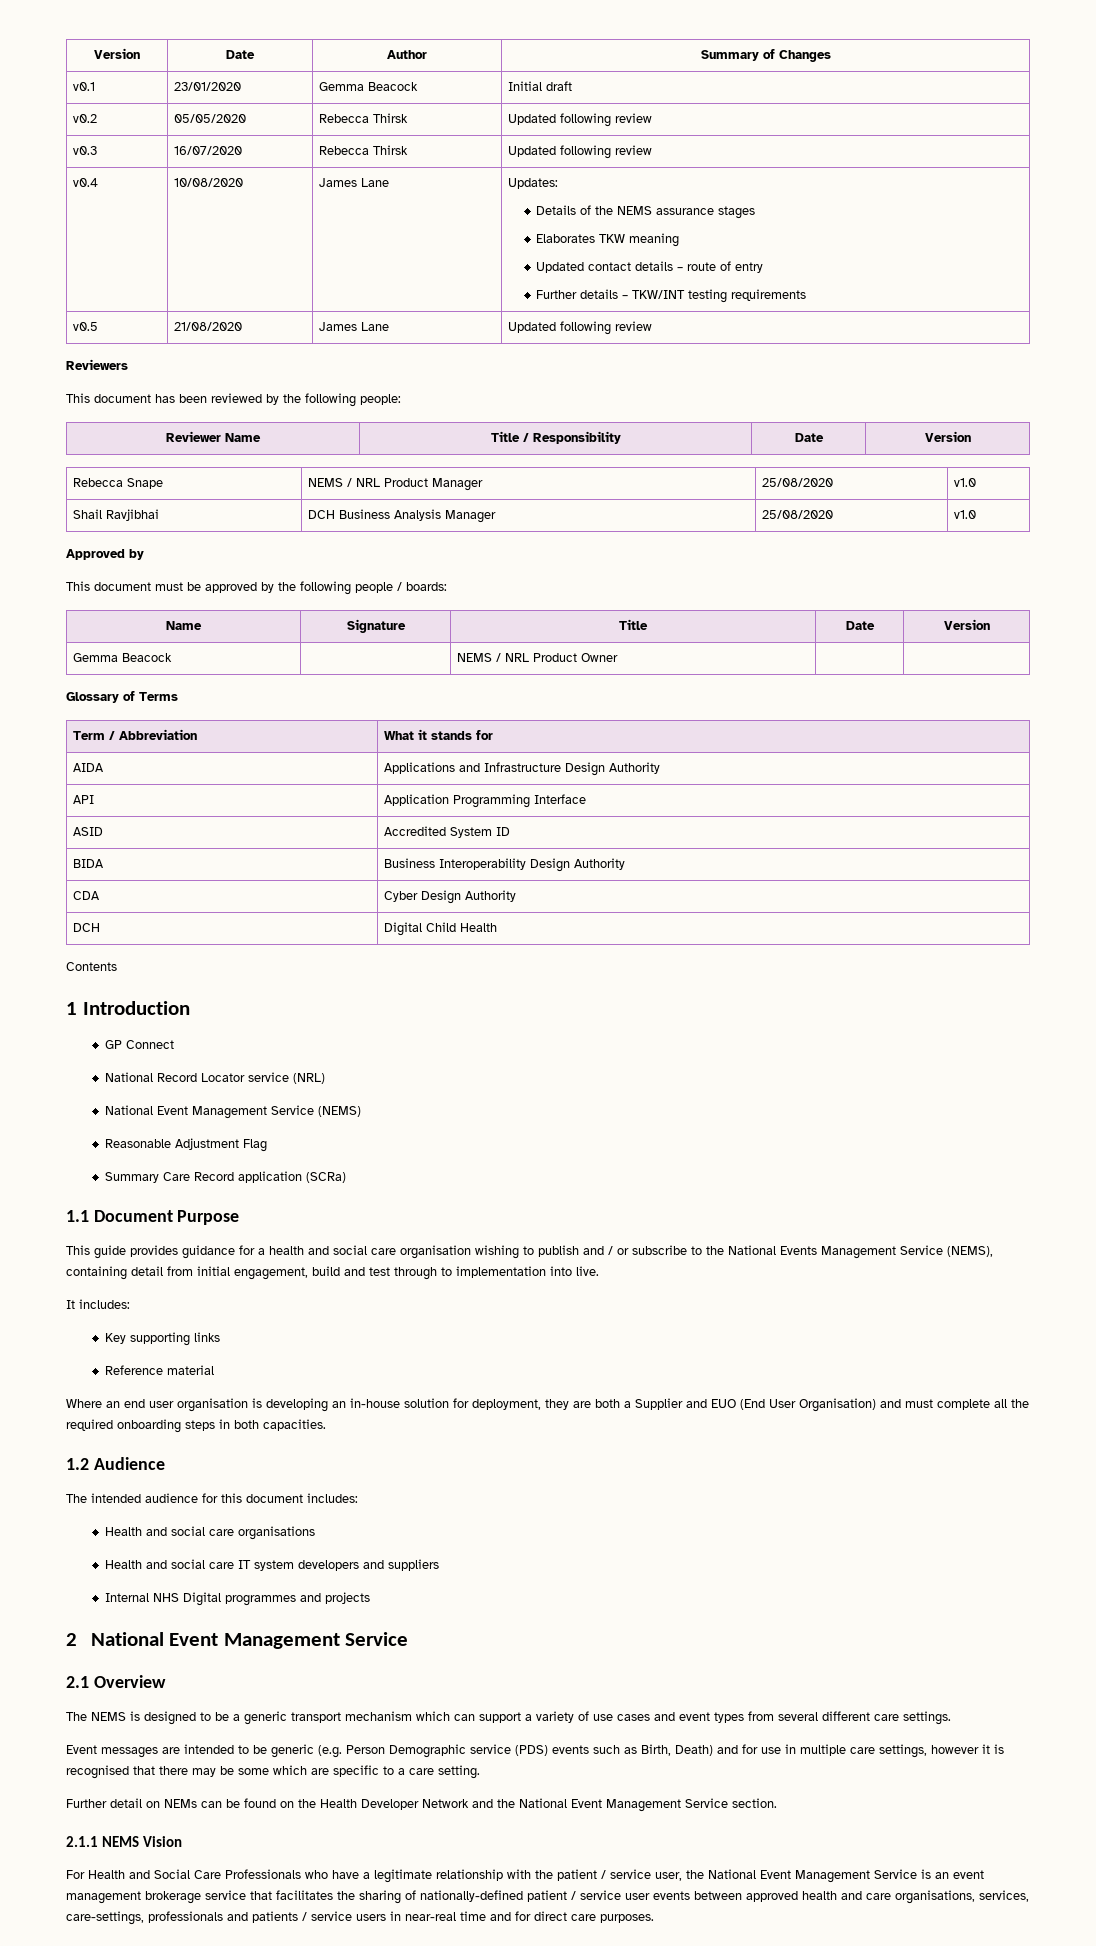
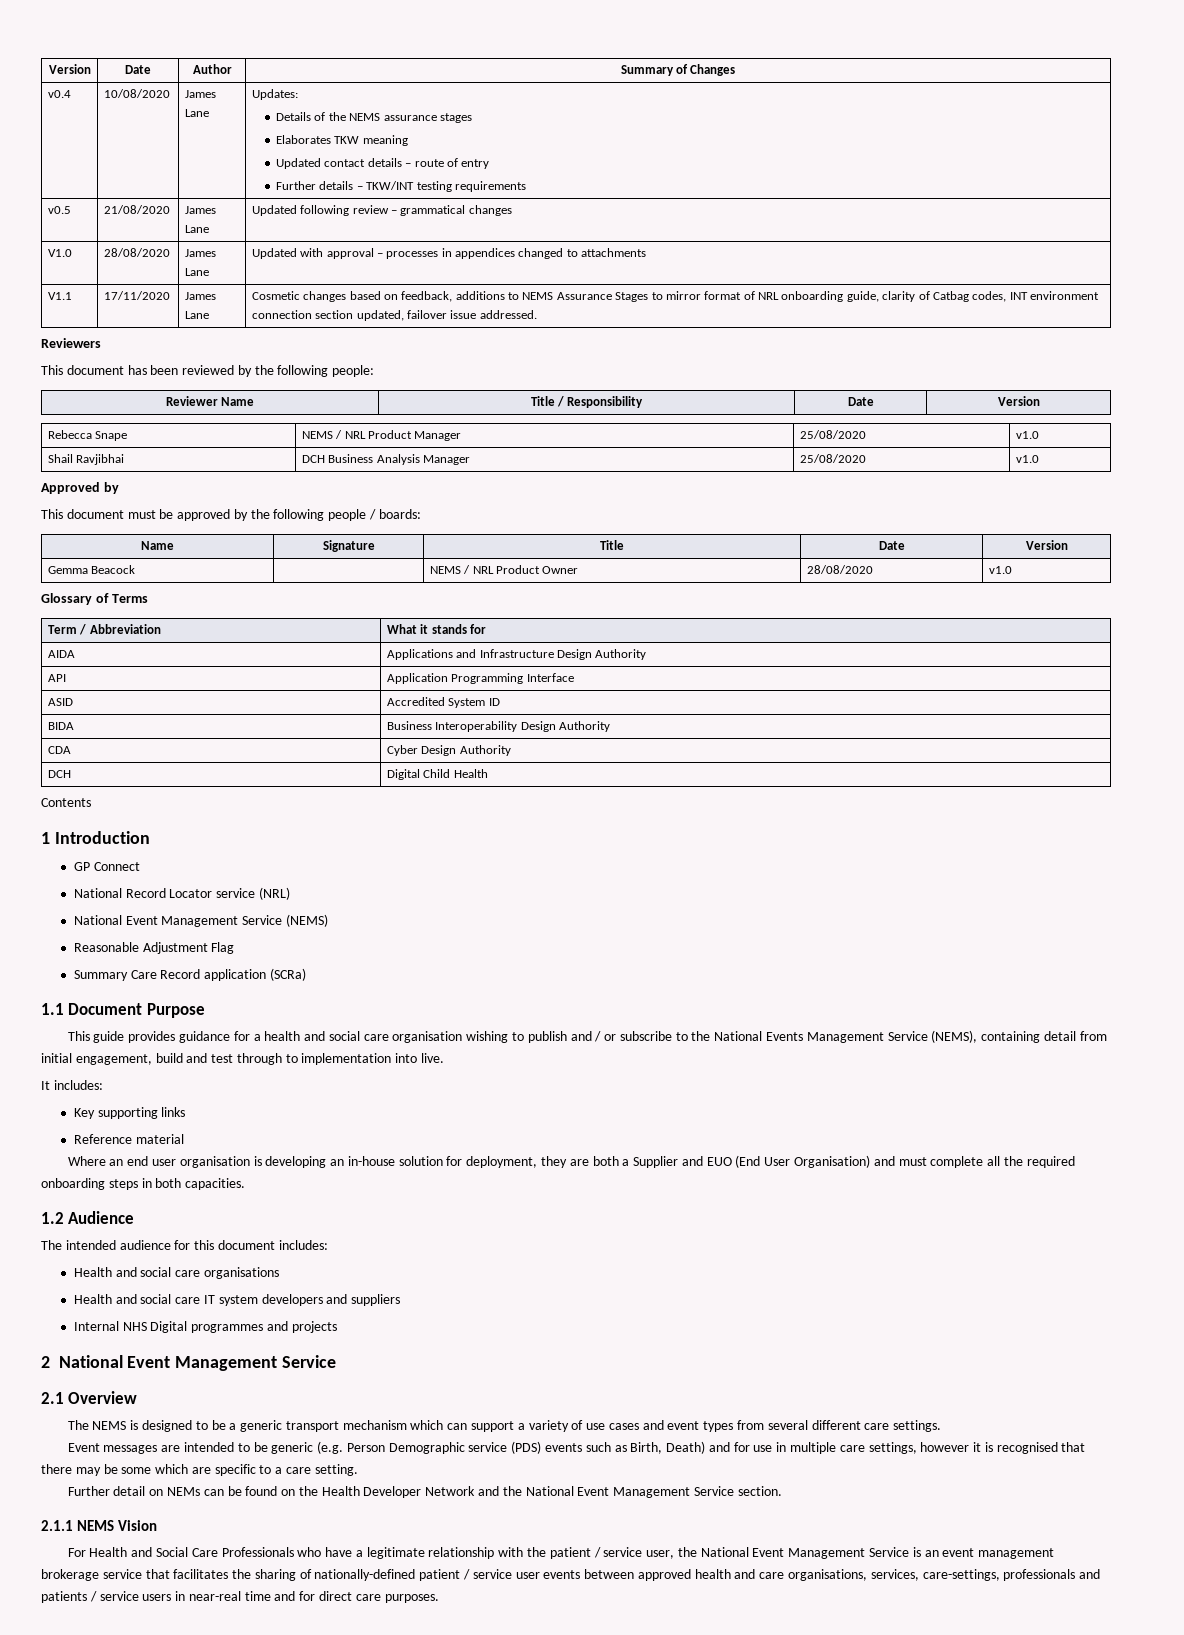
[72,82,95,91] [173,82,241,91] [318,82,418,91] [507,81,572,91] [72,114,97,123] [173,114,246,123] [318,113,408,123] [507,113,652,127] [72,146,97,155] [173,146,242,155] [318,145,408,155] [507,145,652,159] // v0.1 | 23/01/2020 | Gemma Beacock | Initial draft // v0.2 | 05/05/2020 | Rebecca Thirsk | Updated following review // v0.3 | 16/07/2020 | Rebecca Thirsk | Updated following review -> (736, 70) none
(652, 326) none -> [390,205,512,216] [47,249,72,257] [103,248,170,257] [184,249,216,257] [184,268,209,276] [251,248,647,259] [47,292,72,300] [103,291,170,300] [184,292,216,300] [184,311,209,319] [251,291,1100,302] [251,310,537,321] – grammatical changes // V1.0 | 28/08/2020 | James Lane | Updated with approval – processes in appendices changed to attachments // V1.1 | 17/11/2020 | James Lane | Cosmetic changes based on feedback, additions to NEMS Assurance Stages to mirror format of NRL onboarding guide, clarity of Catbag codes, INT environment connection section updated, failover issue addressed.
(618, 657) | -> [806,565,873,574] [988,566,1012,574] 28/08/2020 | v1.0

